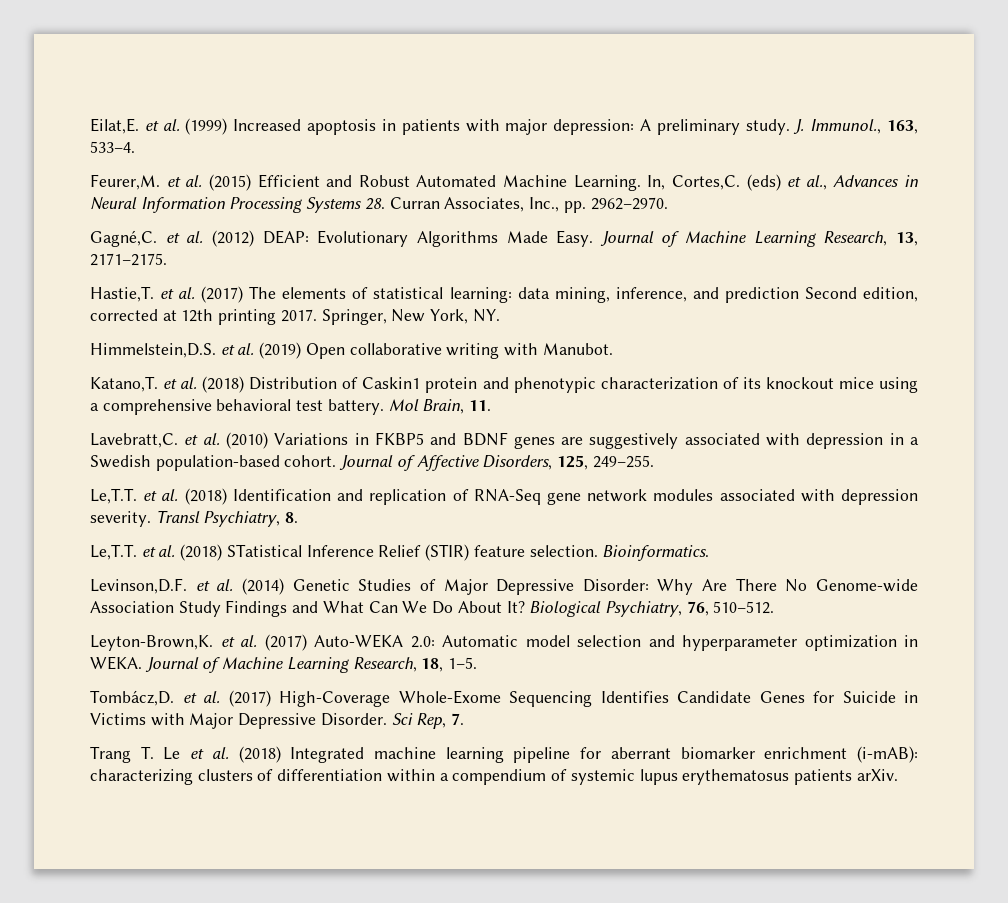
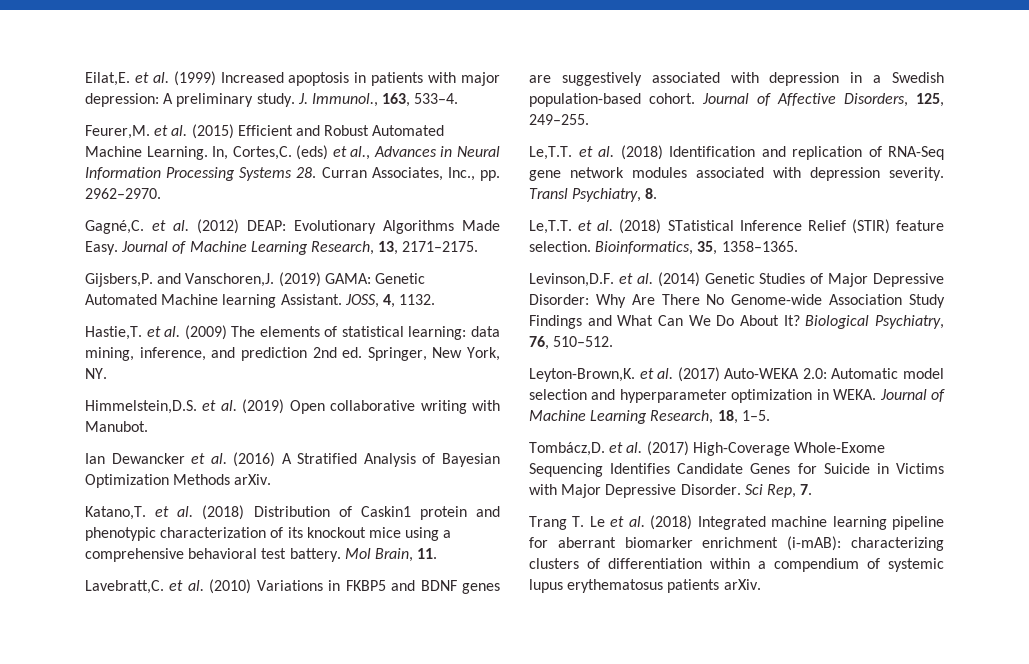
(167, 259) none -> [85,272,425,287] [85,294,436,308] // Gijsbers,P. and Vanschoren,J. (2019) GAMA: Genetic Automated Machine learning Assistant. JOSS, 4, 1132.
[201,286,244,303] (2017) -> [184,325,227,340] (2009)
[804,287,919,302] [90,309,317,325] Second edition, corrected at 12th printing 2017. -> [312,347,363,358] 2nd ed.
(613, 349) none -> [85,452,500,467] [85,474,272,488] // Ian Dewancker et al. (2016) A Stratified Analysis of Bayesian Optimization Methods arXiv.
[602,545,710,561] Bioinformatics. -> [595,241,798,255] Bioinformatics, 35, 1358–1365.

